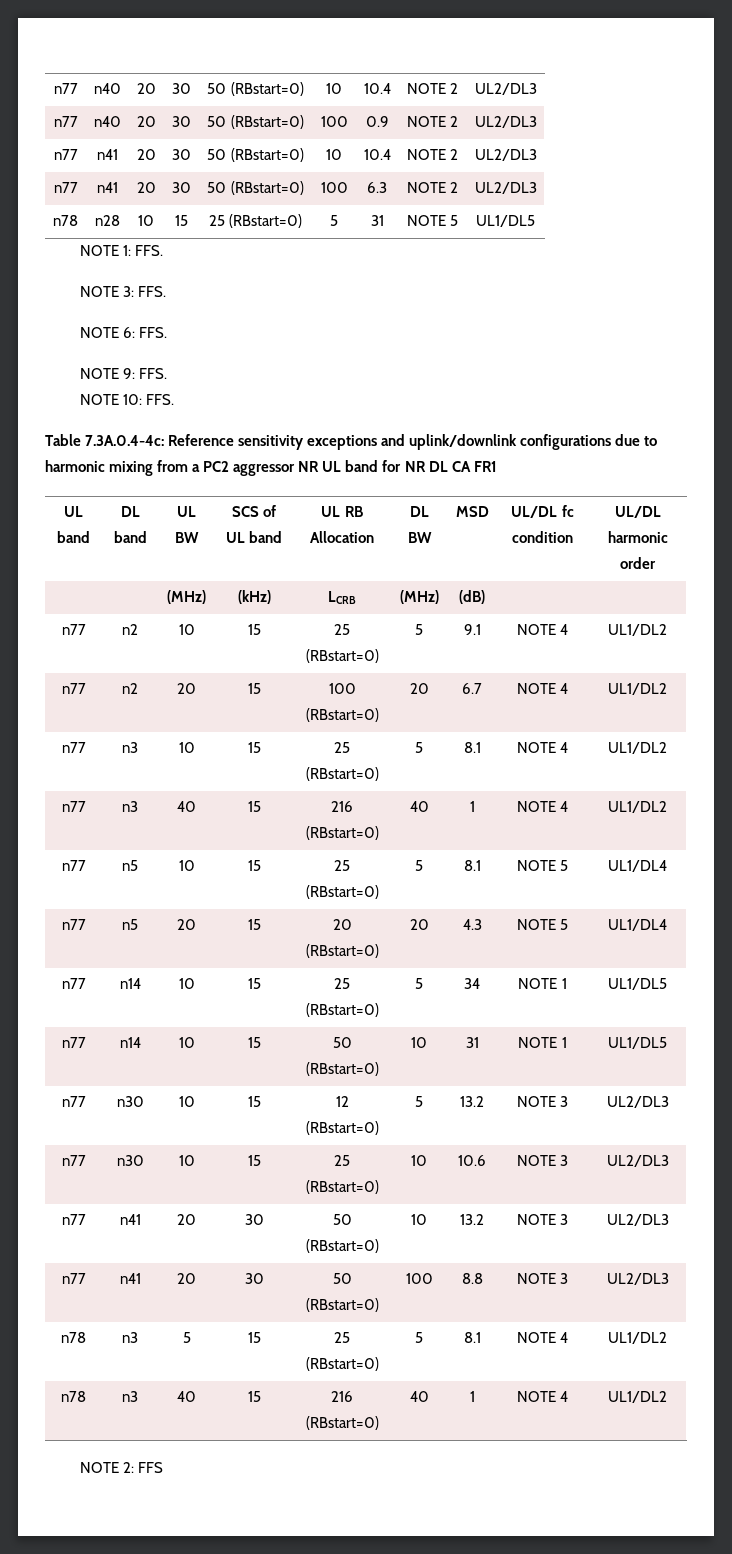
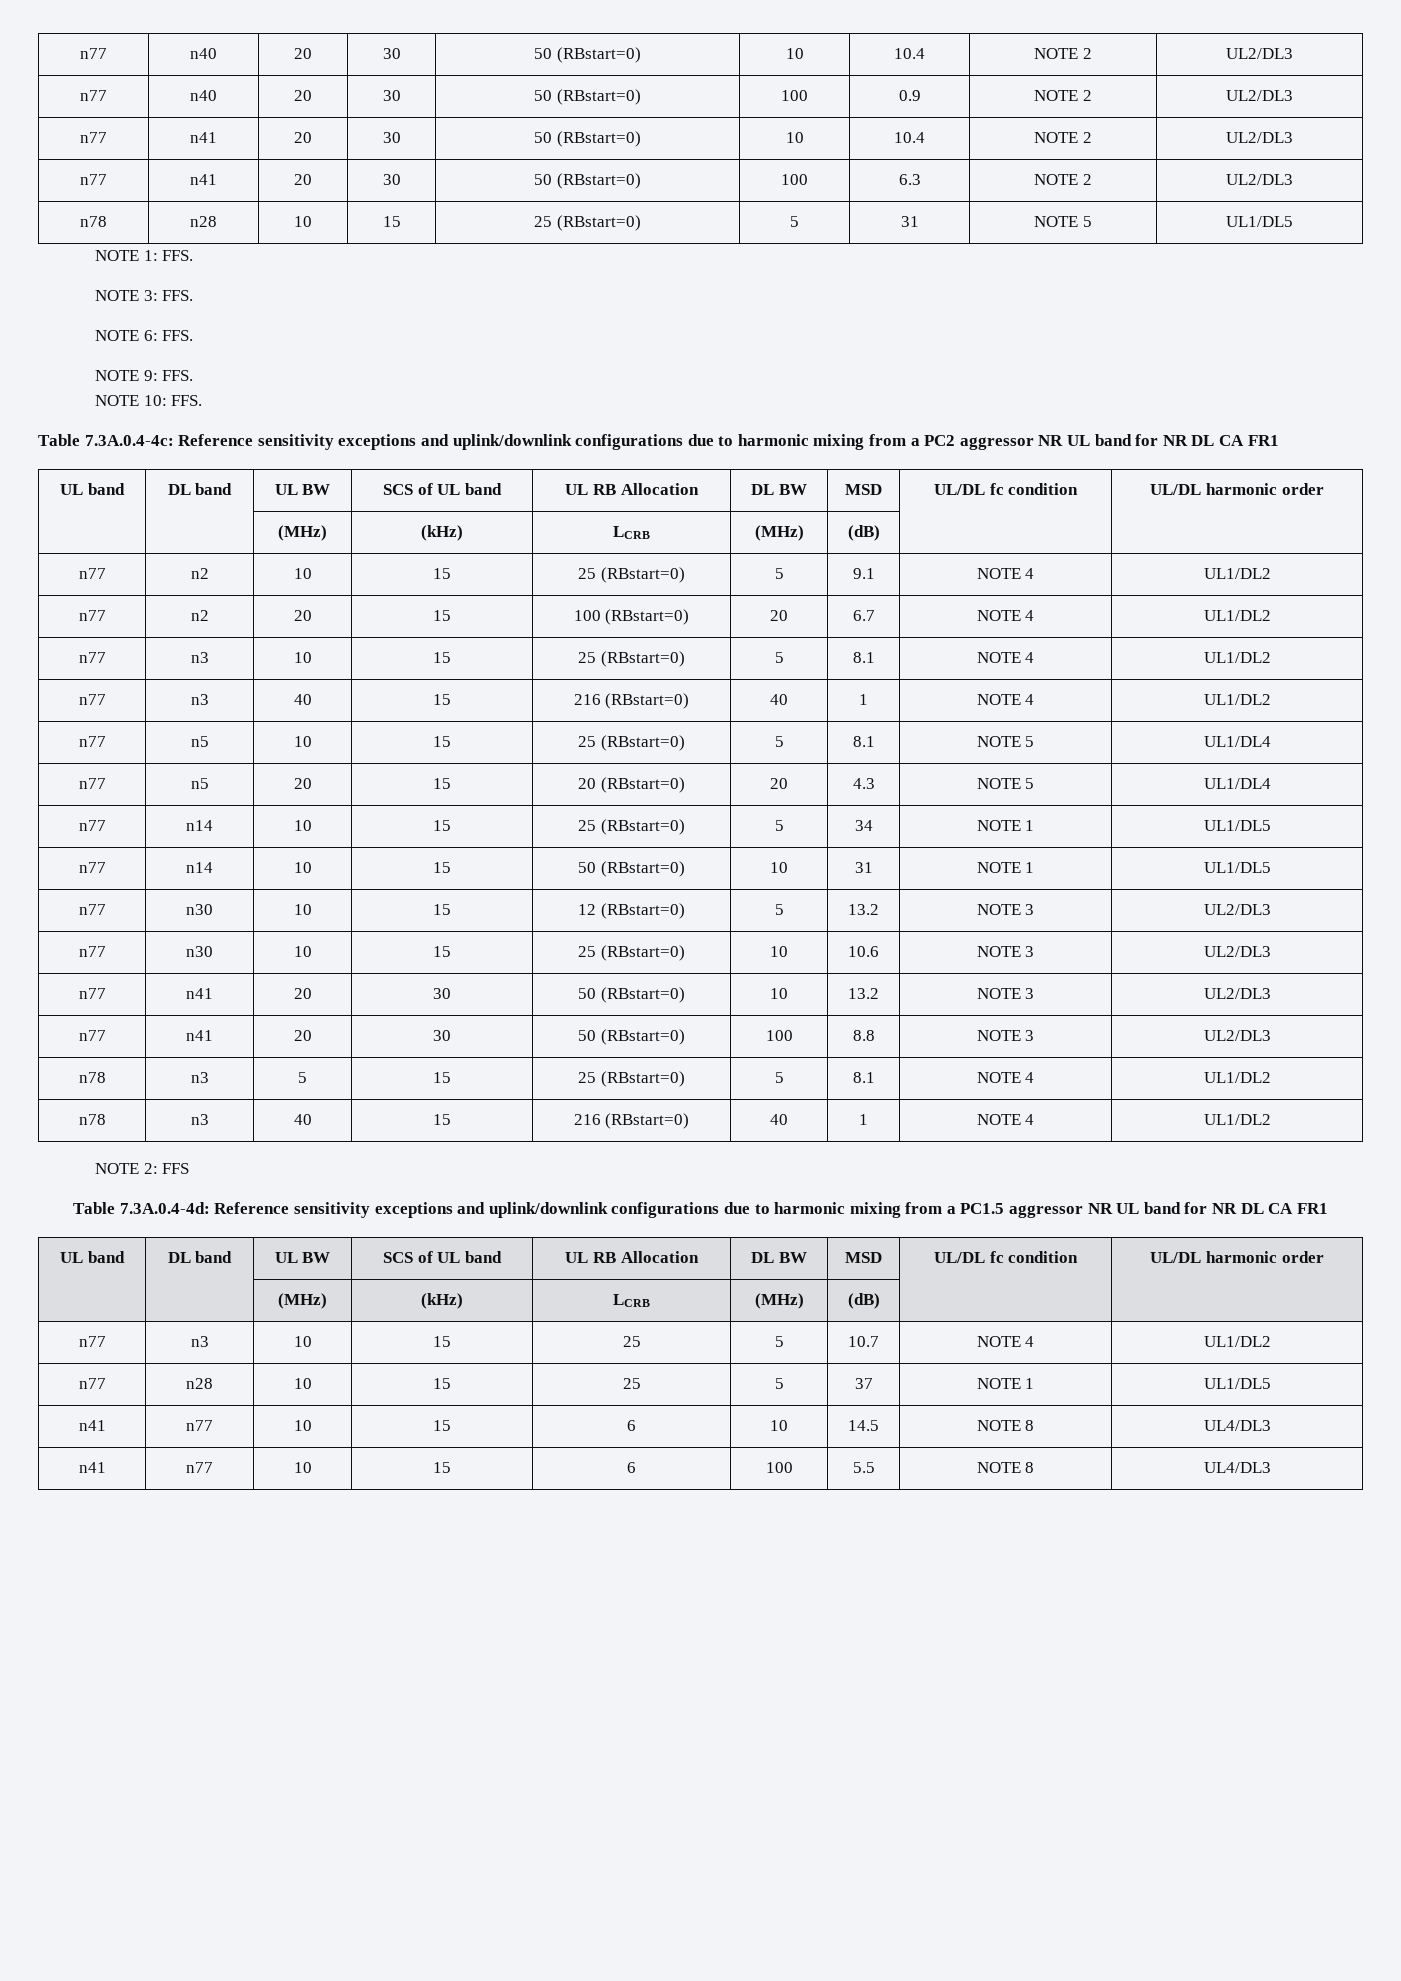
(164, 1467) none -> [73,1202,1328,1218] [60,1251,125,1263] [167,1251,233,1263] [274,1252,331,1263] [383,1251,502,1263] [565,1251,699,1263] [751,1252,807,1263] [845,1252,882,1263] [933,1251,1079,1263] [1150,1251,1324,1263] [278,1293,327,1309] [421,1293,463,1309] [613,1294,650,1307] [754,1293,804,1309] [847,1293,880,1309] [78,1336,106,1347] [190,1336,209,1347] [293,1336,312,1347] [433,1336,451,1347] [622,1336,641,1347] [774,1336,784,1347] [848,1336,879,1347] [976,1336,1035,1347] [1203,1336,1271,1347] [78,1378,106,1389] [186,1378,213,1389] [293,1378,312,1389] [433,1378,451,1389] [622,1378,641,1389] [774,1378,784,1389] [854,1378,873,1389] [976,1378,1035,1389] [1203,1378,1271,1389] [78,1420,106,1431] [186,1420,213,1431] [293,1420,312,1431] [433,1420,451,1431] [627,1420,636,1431] [770,1420,788,1431] [848,1420,879,1431] [976,1420,1035,1431] [1203,1420,1271,1431] [78,1462,106,1473] [186,1462,213,1473] [293,1462,312,1473] [433,1462,451,1473] [627,1462,636,1473] [765,1462,793,1473] [852,1462,875,1473] [976,1462,1035,1473] [1203,1462,1271,1473] // Table 7.3A.0.4-4d: Reference sensitivity exceptions and uplink/downlink configurations due to harmonic mixing from a PC1.5 aggressor NR UL band for NR DL CA FR1 // UL band | DL band | UL BW | SCS of UL band | UL RB Allocation | DL BW | MSD | UL/DL fc condition | UL/DL harmonic order // | | (MHz) | (kHz) | LCRB | (MHz) | (dB) | | // n77 | n3 | 10 | 15 | 25 | 5 | 10.7 | NOTE 4 | UL1/DL2 // n77 | n28 | 10 | 15 | 25 | 5 | 37 | NOTE 1 | UL1/DL5 // n41 | n77 | 10 | 15 | 6 | 10 | 14.5 | NOTE 8 | UL4/DL3 // n41 | n77 | 10 | 15 | 6 | 100 | 5.5 | NOTE 8 | UL4/DL3

